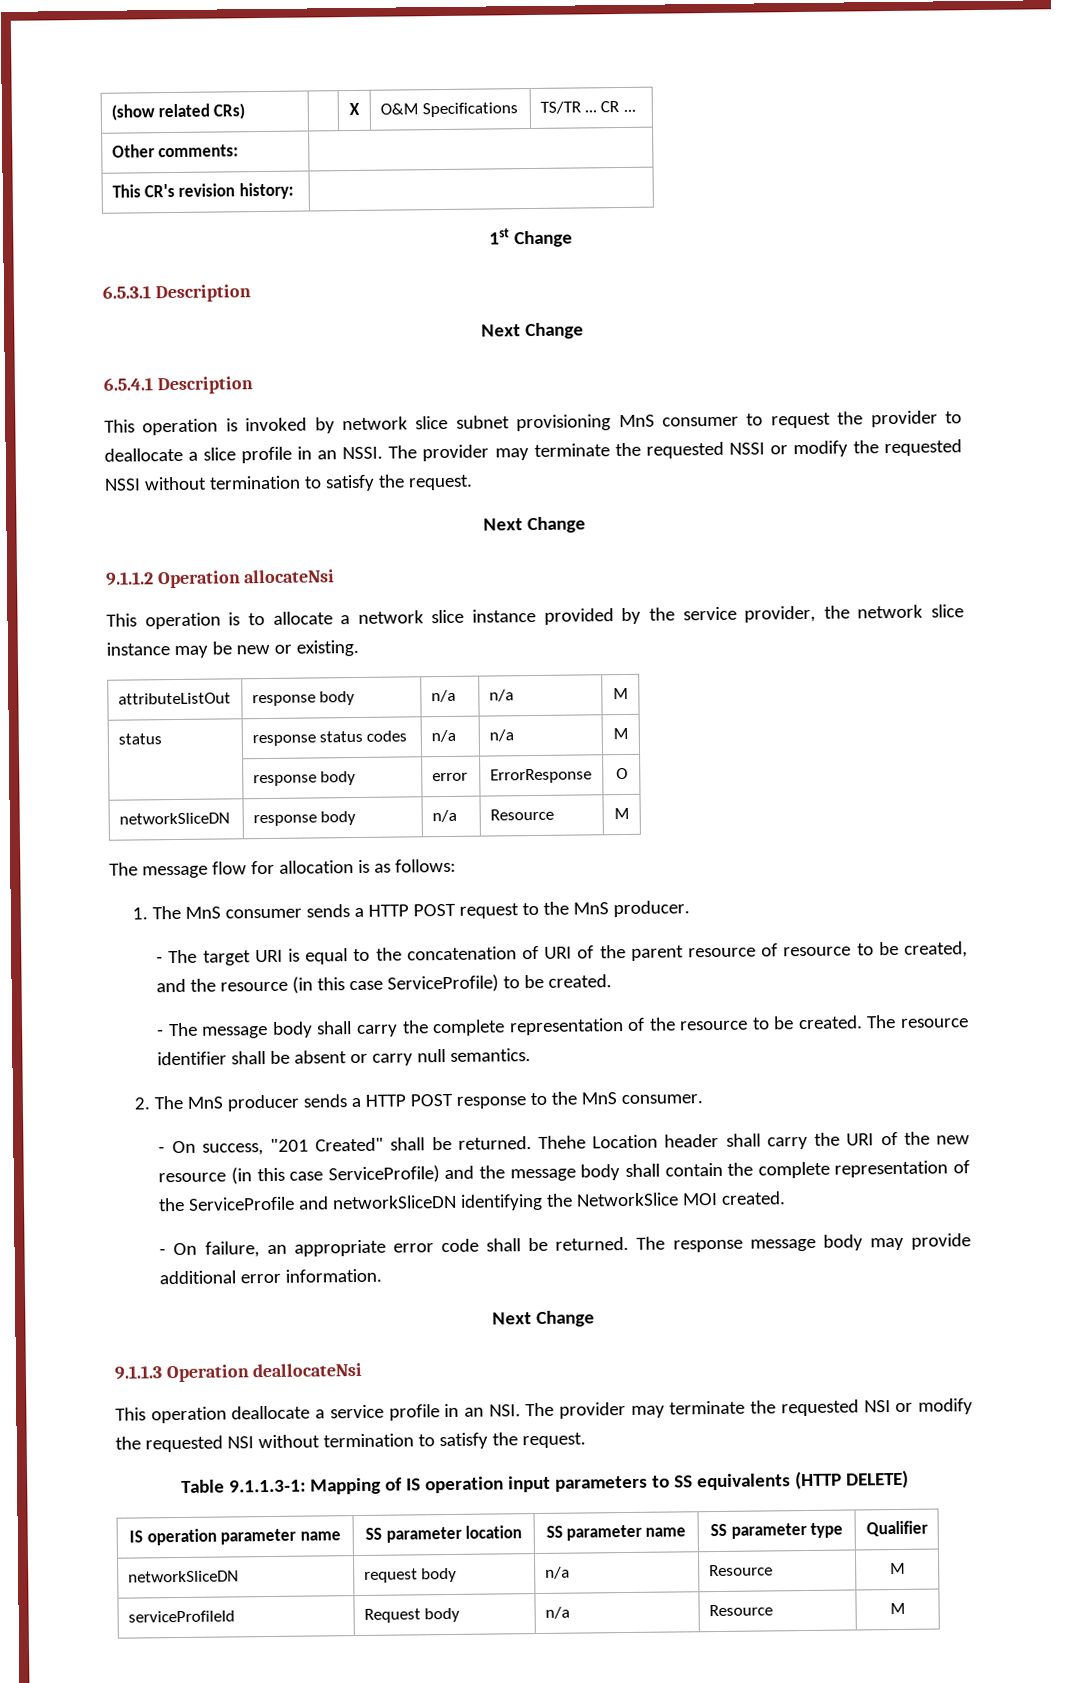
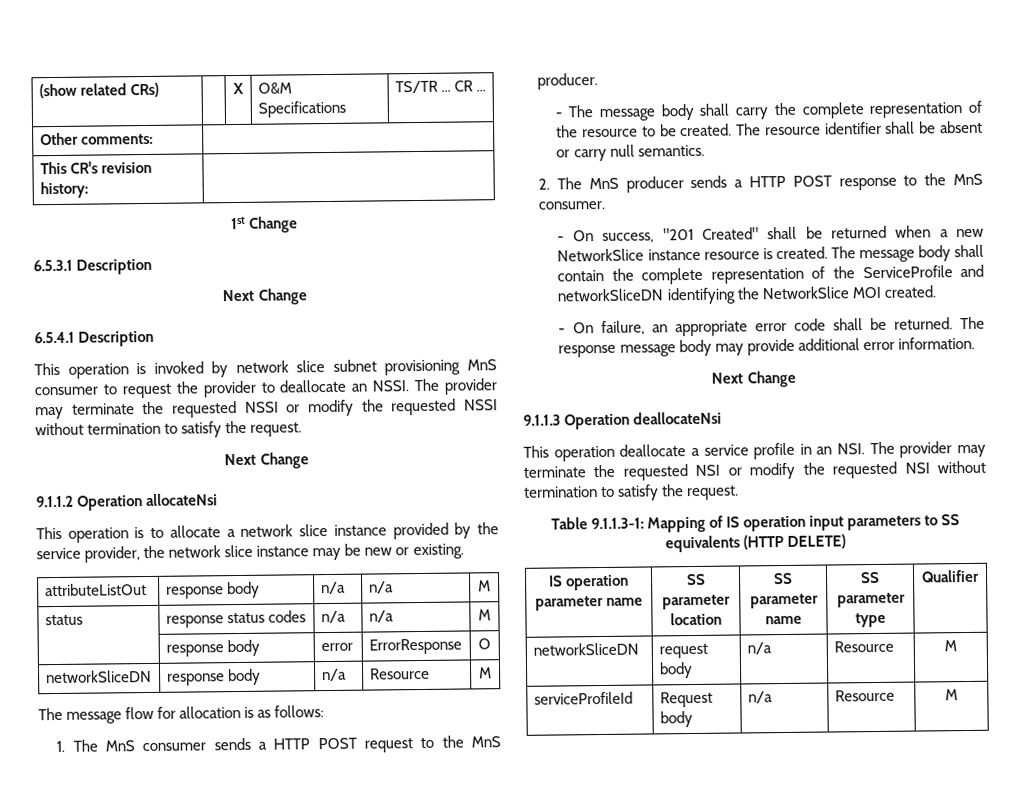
[188,446,313,464] a slice profile in -> (347, 386) none
[156,941,969,966] [156,974,613,994] // - The target URI is equal to the concatenation of URI of the parent resource of resource to be created, and the resource (in this case ServiceProfile) to be created. -> (599, 81) none
[457,1131,970,1150] [158,1165,506,1185] returned. Thehe Location header shall carry the URI of the new resource (in this case ServiceProfile) and the -> [830,225,984,239] [557,246,856,262] returned when a new NetworkSlice instance resource is created. The

